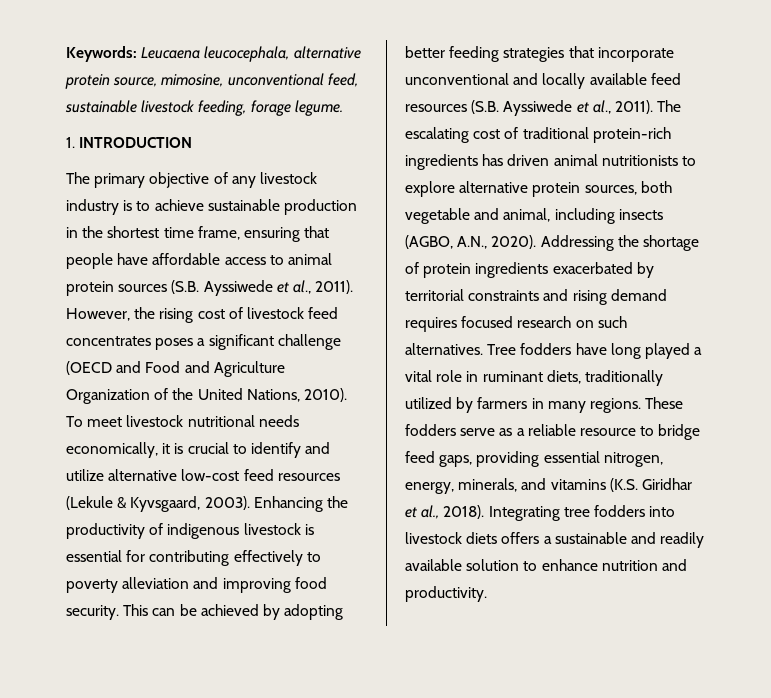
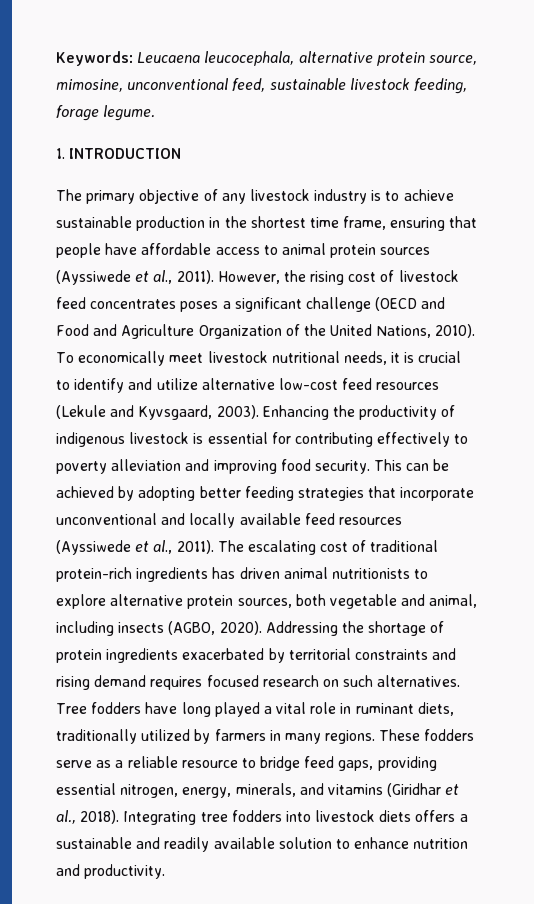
[171,280,273,296] (S.B. Ayssiwede -> [56,270,131,285] (Ayssiwede
(83, 421) none -> [78,351,166,366] economically
[258,415,299,427] [66,442,158,458] needs economically, -> [343,351,387,365] needs,
[117,497,128,509] & -> [110,405,135,417] and
[471,100,573,116] (S.B. Ayssiwede -> [56,540,131,555] (Ayssiwede
[457,236,488,249] A.N., -> (216, 628) none
[609,478,692,492] (K.S. Giridhar -> [387,783,442,797] (Giridhar

